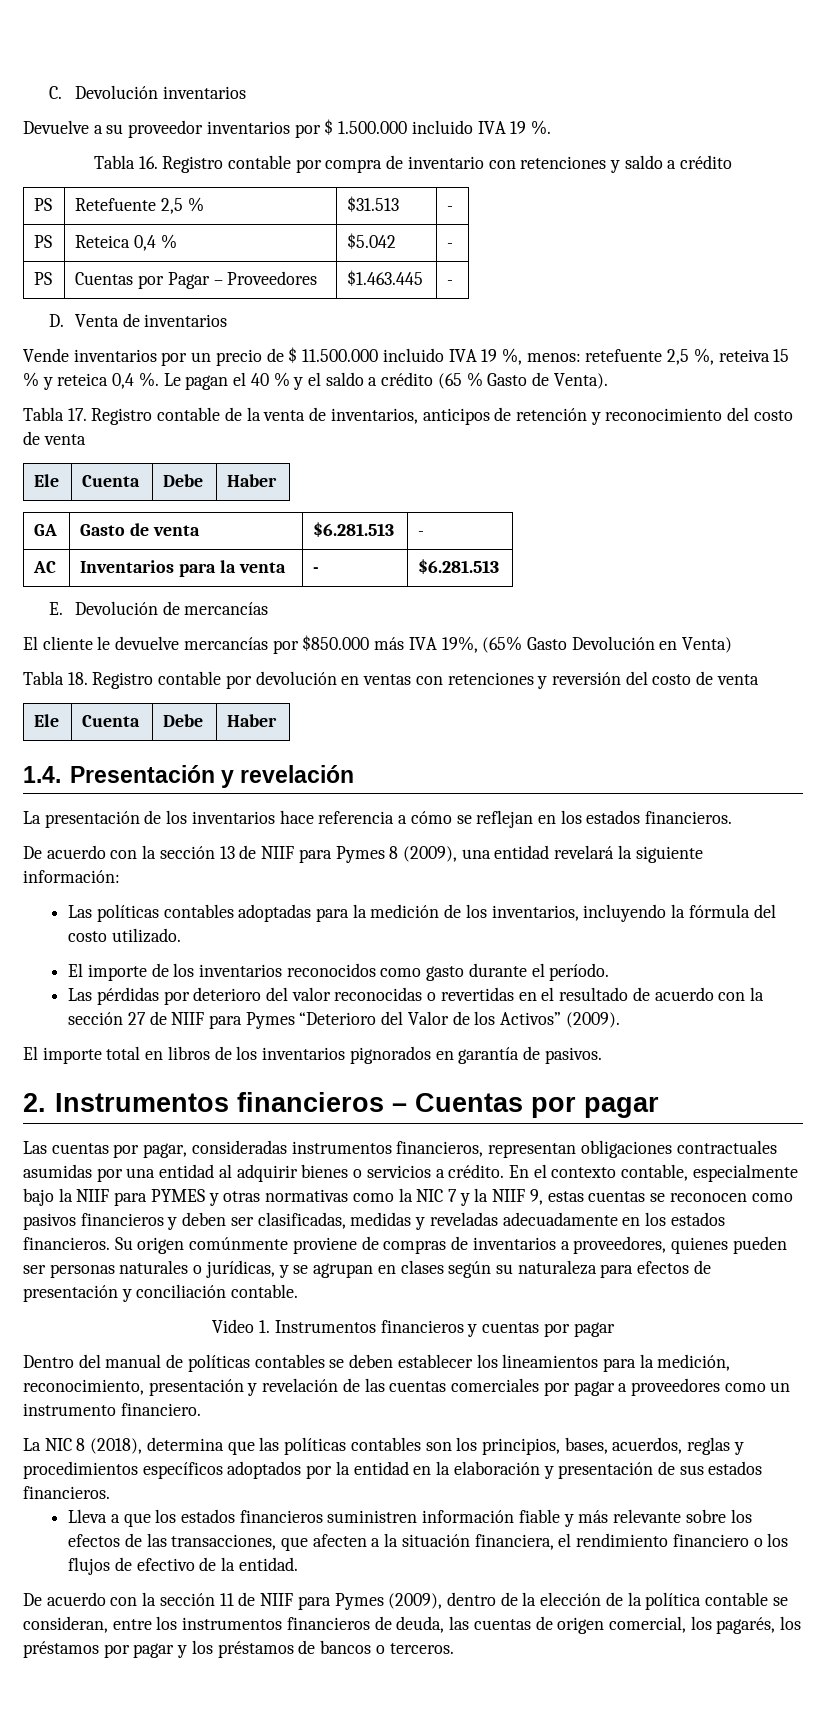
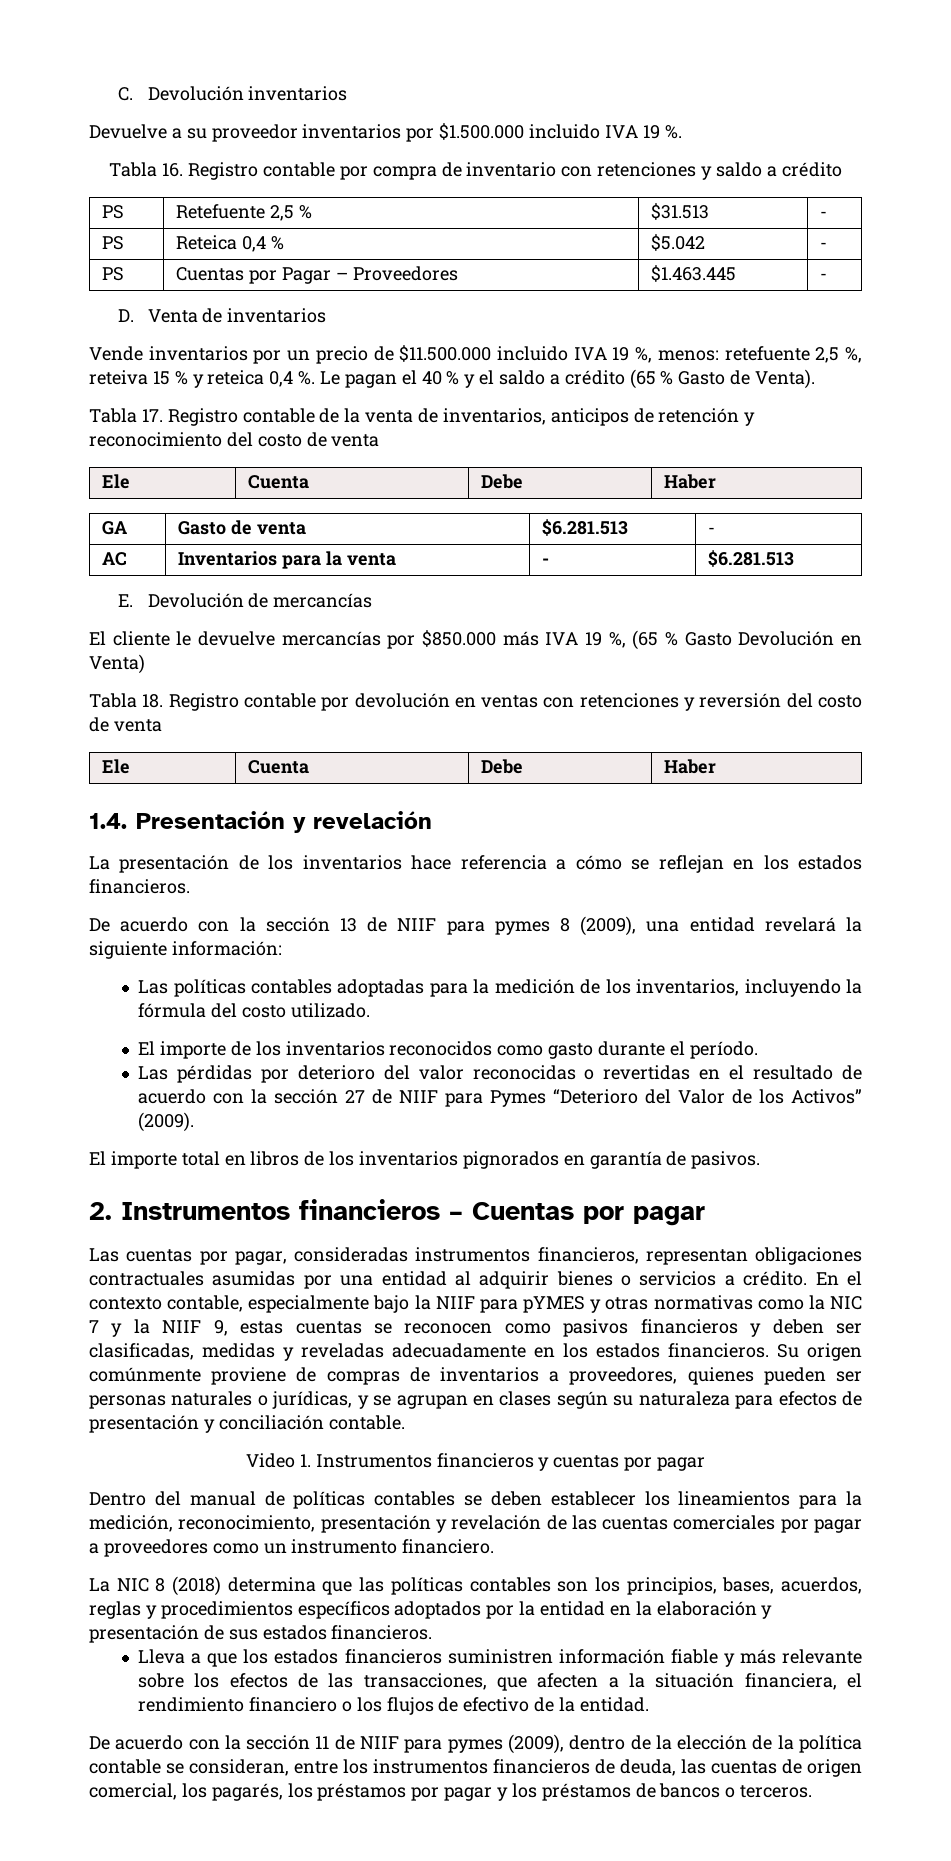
[324,119,408,135] $ 1.500.000 -> [439,123,525,140] $1.500.000
[288,347,379,363] $ 11.500.000 -> [399,345,492,362] $11.500.000
[441,636,523,653] 19%, (65% -> [585,630,678,650] 19 %, (65 %
[335,846,385,863] Pymes -> [494,921,550,935] pymes
[150,1189,205,1202] PYMES -> [523,1296,586,1313] pYMES
[90,1438,143,1454] (2018), -> [172,1576,222,1596] (2018)
[334,1593,384,1610] Pymes -> [447,1739,503,1753] pymes

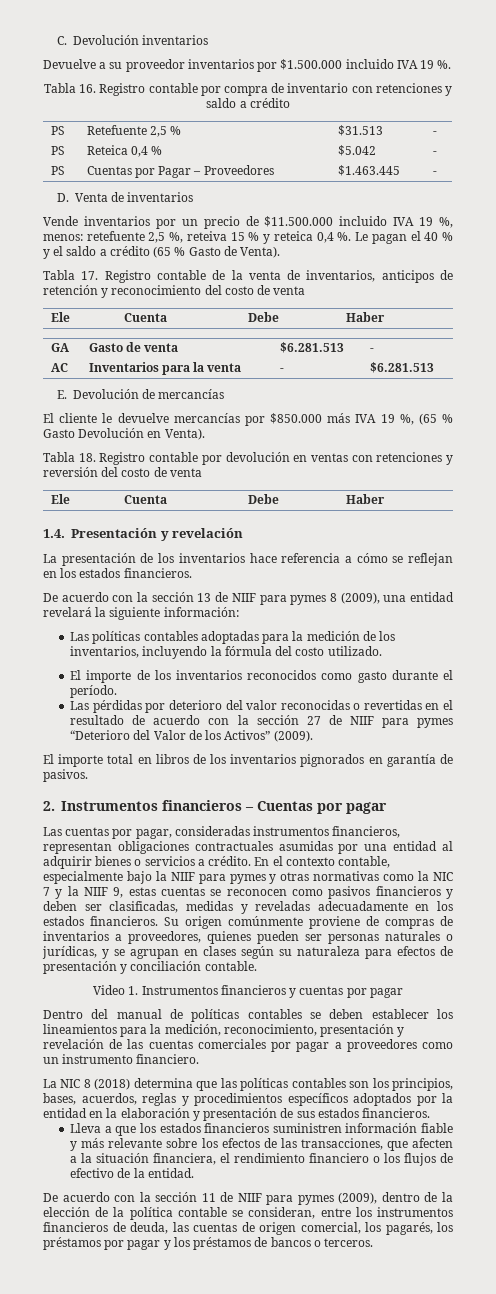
[89,654,145,674] Venta) -> [164,428,205,440] Venta).
[490,1090,547,1107] Pymes -> [416,718,453,728] pymes
[523,1296,586,1313] pYMES -> [229,874,266,884] pymes

